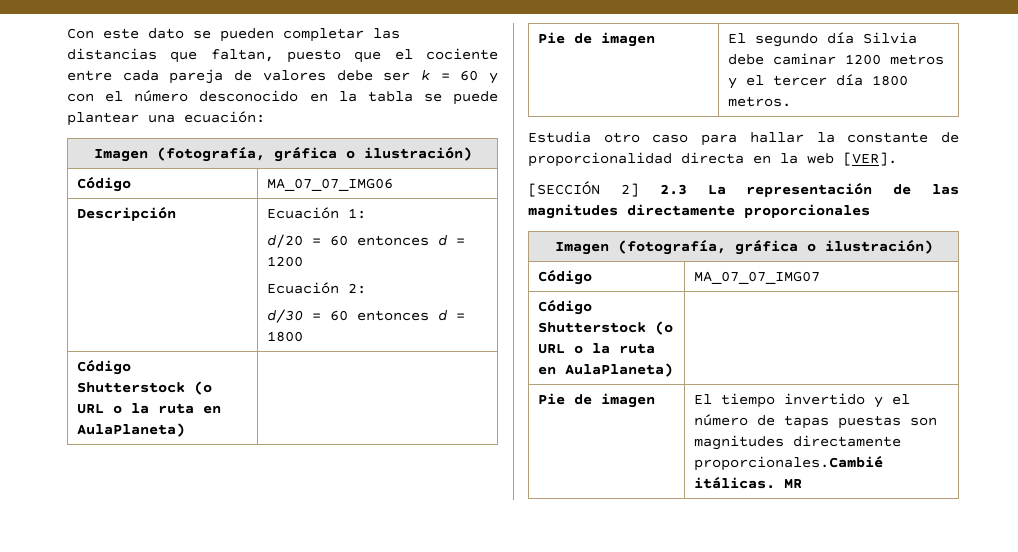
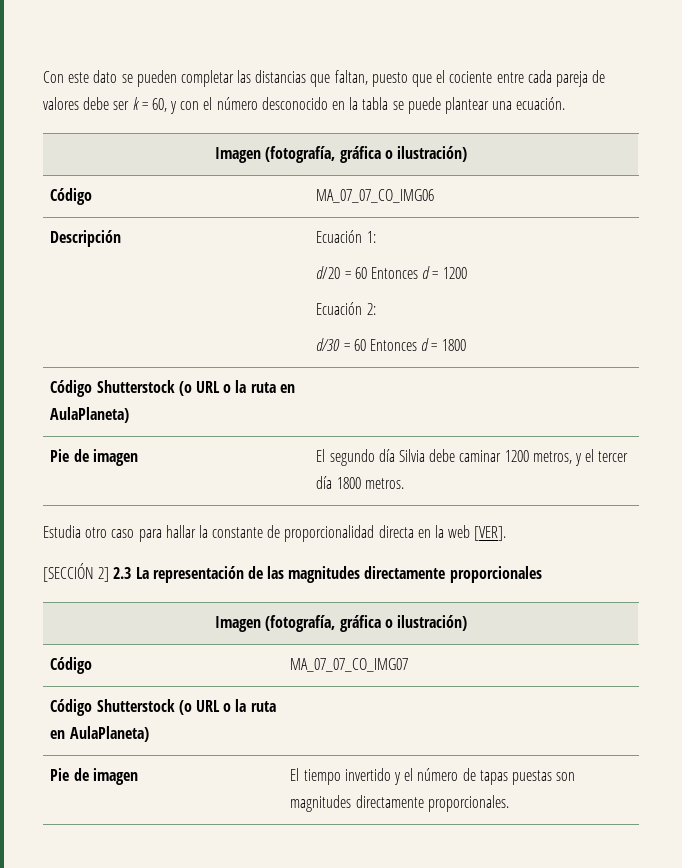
[460,70,479,81] 60 -> [151,98,167,112] 60,
[184,111,265,123] [93,146,472,162] [77,176,132,192] [267,178,394,191] ecuación: // Imagen (fotografía, gráfica o ilustración) // Código | MA_07_07_IMG06 -> [516,97,566,110] [215,146,467,163] [50,188,93,205] [316,189,435,203] ecuación. // Imagen (fotografía, gráfica o ilustración) // Código | MA_07_07_CO_IMG06
[357,235,430,246] entonces -> [371,267,419,279] Entonces
[357,310,430,321] entonces -> [370,339,418,351] Entonces
[890,54,945,65] metros -> [532,451,572,464] metros,
[694,271,821,284] MA_07_07_IMG07 -> [290,658,409,672] MA_07_07_CO_IMG07
[694,455,884,471] [694,476,803,489] proporcionales.Cambié itálicas. MR -> [427,795,509,812] proporcionales.

